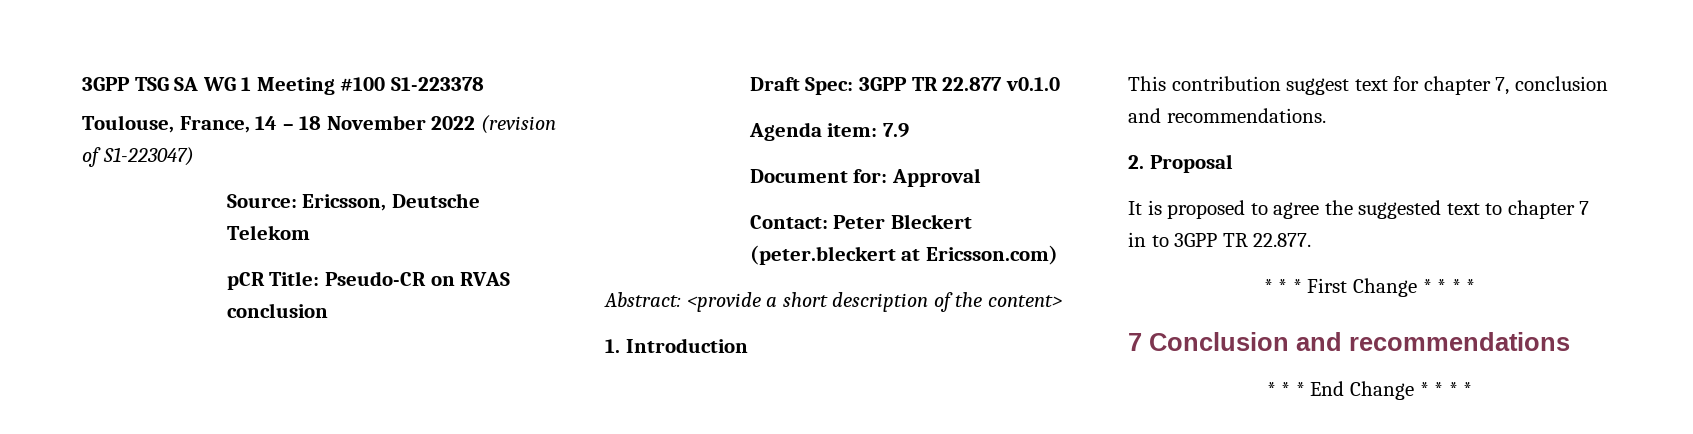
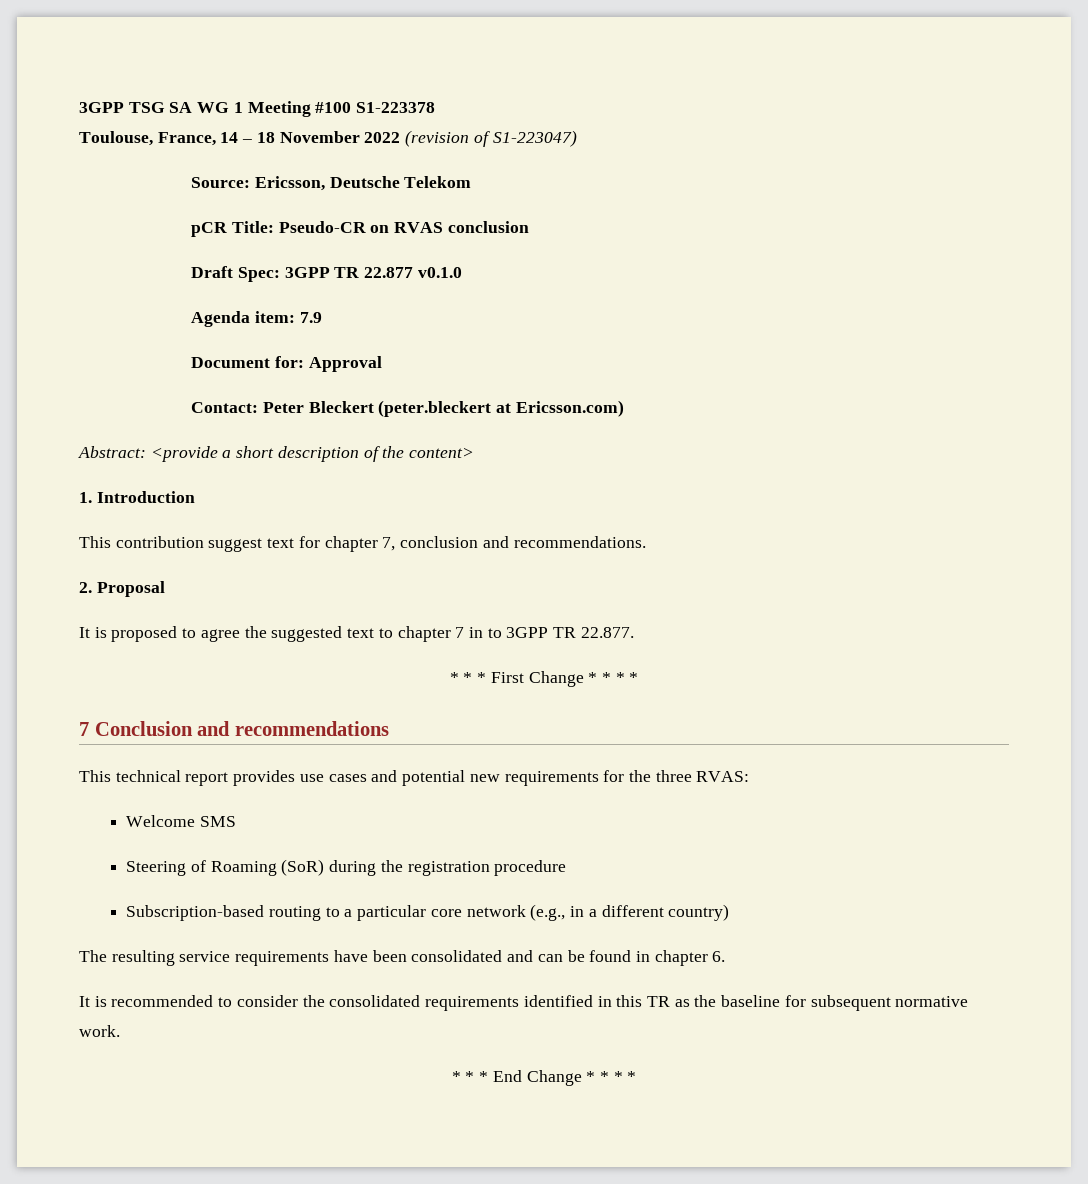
(1570, 341) none -> [79,770,750,786] [126,815,237,827] [126,859,567,876] [126,904,730,921] [79,950,726,966] [79,995,969,1011] [79,1025,120,1037] // This technical report provides use cases and potential new requirements for the three RVAS: // Welcome SMS // Steering of Roaming (SoR) during the registration procedure // Subscription-based routing to a particular core network (e.g., in a different country) // The resulting service requirements have been consolidated and can be found in chapter 6. // It is recommended to consider the consolidated requirements identified in this TR as the baseline for subsequent normative work.

